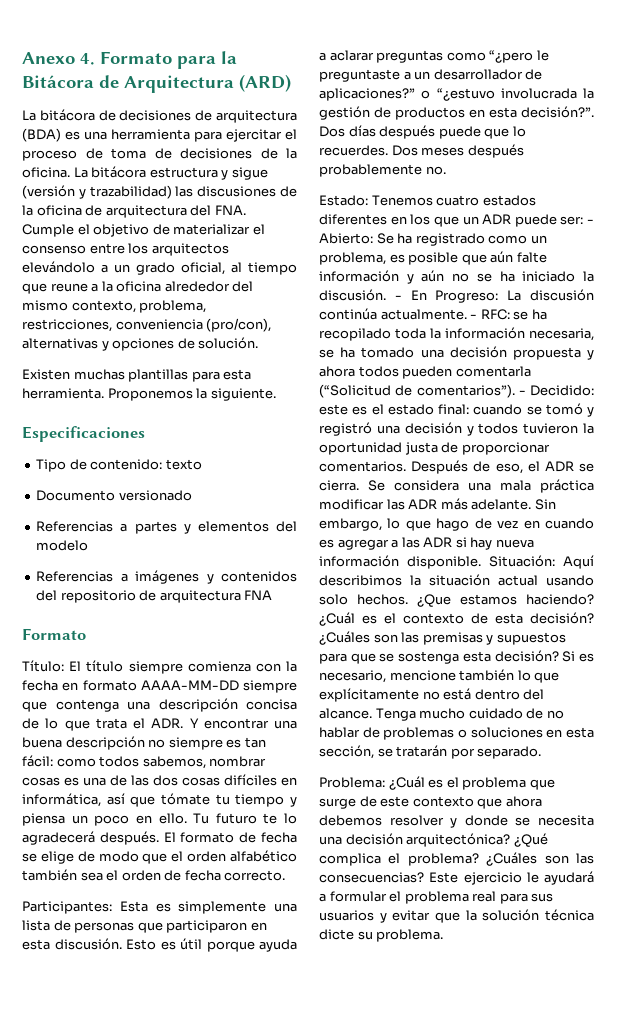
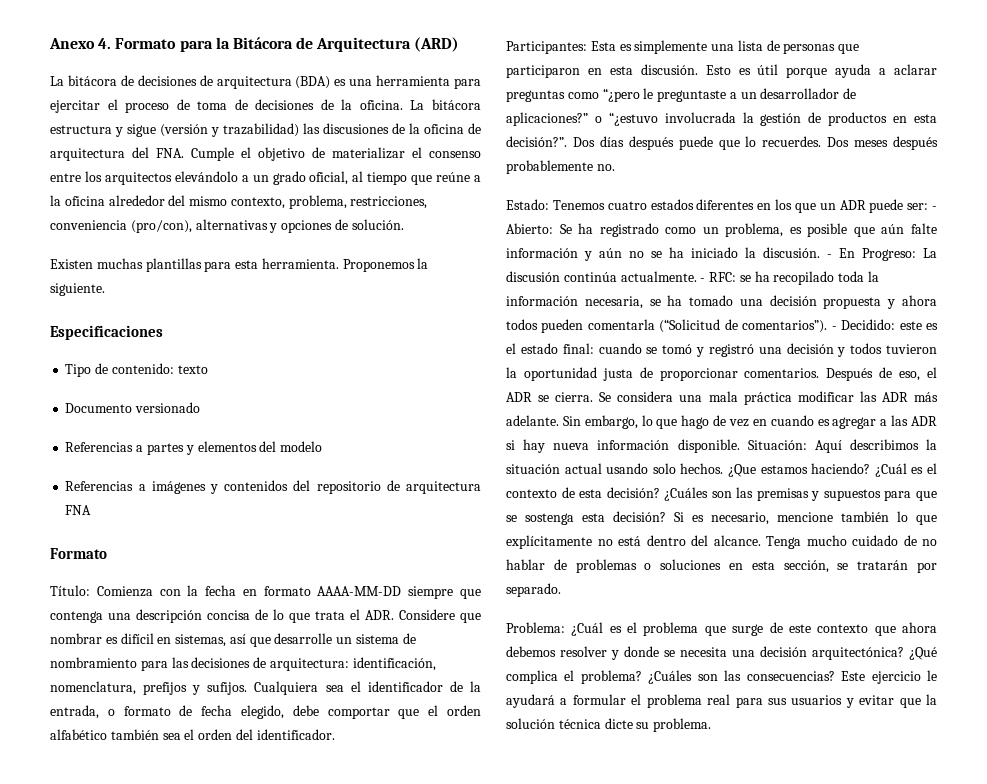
[50,283,88,292] reune -> [436,172,471,182] reúne
[69,660,251,674] El título siempre comienza -> [96,586,153,597] Comienza
[189,718,297,729] [22,736,266,750] [22,755,267,769] [22,774,297,786] [22,793,297,807] [22,813,297,826] [22,831,298,845] [22,851,139,864] Y encontrar una buena descripción no siempre es tan fácil: como todos sabemos, nombrar cosas es una de las dos cosas difíciles en informática, así que tómate tu tiempo y piensa un poco en ello. Tu futuro te lo agradecerá después. El formato de fecha se elige de modo -> [399,609,481,623] [50,633,416,647] [50,657,436,671] [50,681,481,695] [50,705,390,719] Considere que nombrar es difícil en sistemas, así que desarrolle un sistema de nombramiento para las decisiones de arquitectura: identificación, nomenclatura, prefijos y sufijos. Cualquiera sea el identificador de la entrada, o formato de fecha elegido, debe comportar
[164,870,286,881] de fecha correcto. -> [235,729,335,740] del identificador.

